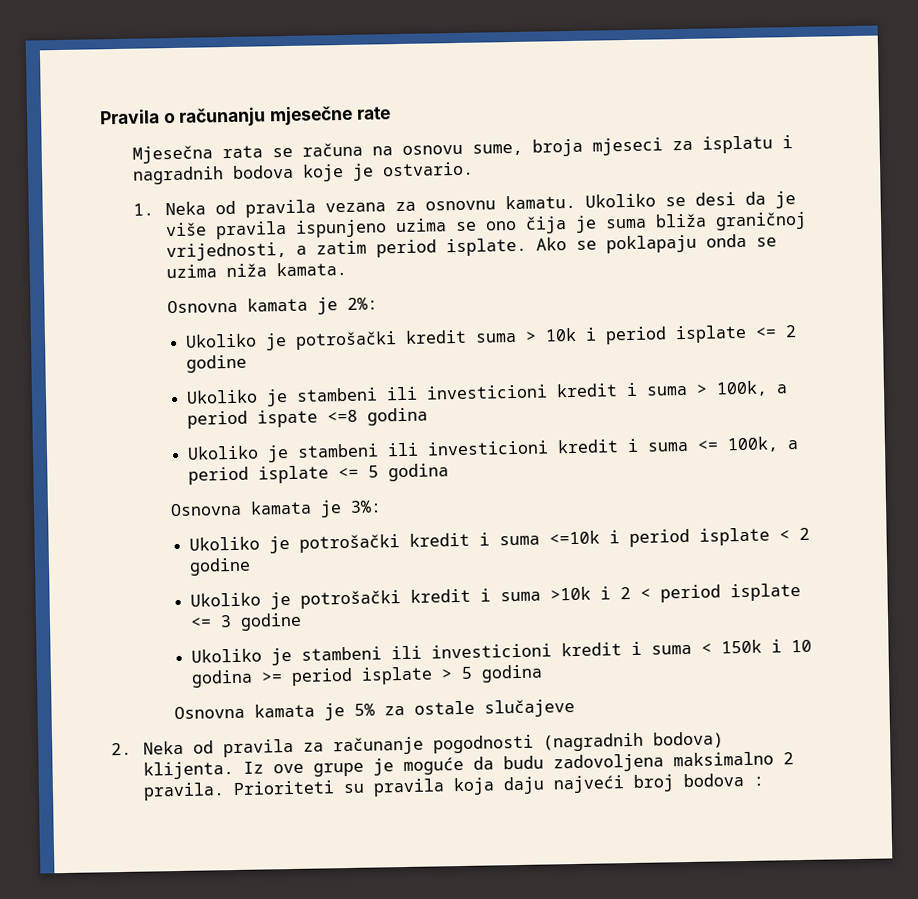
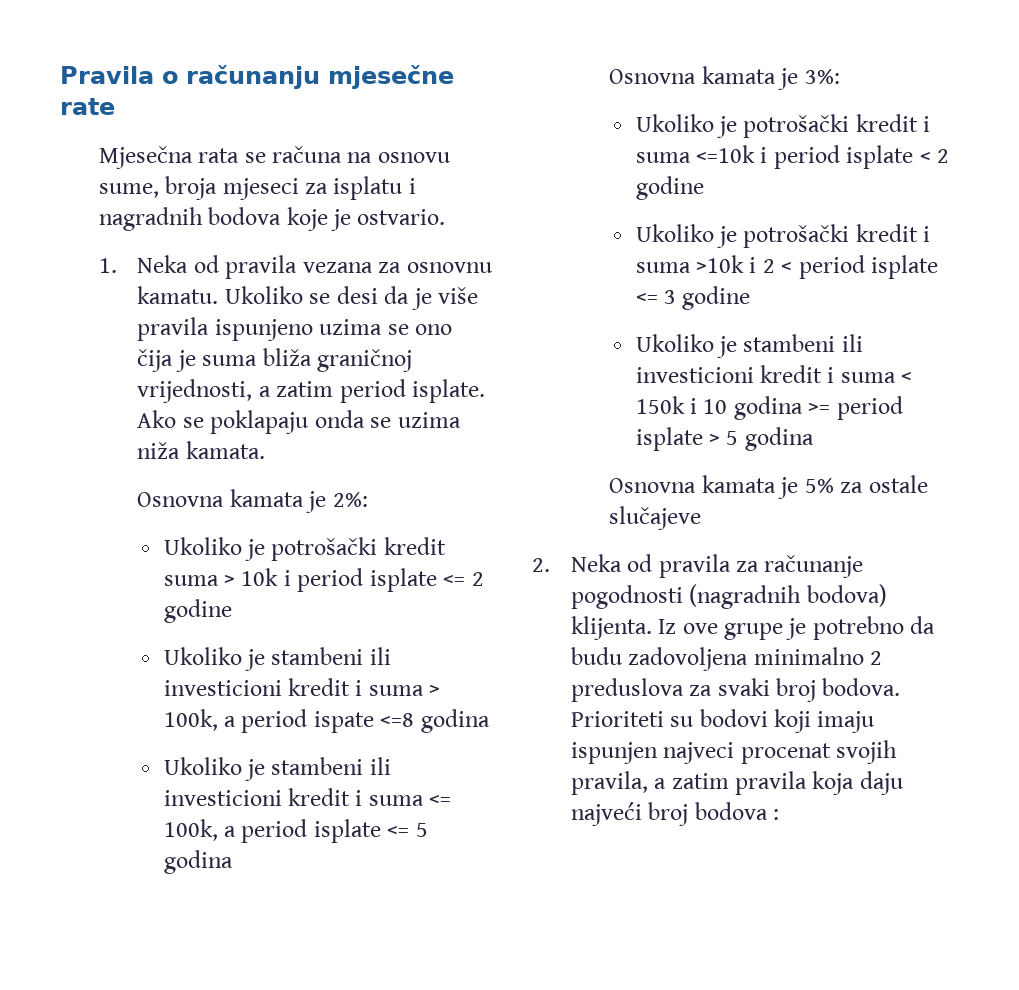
[403,756,465,776] moguće -> [812,616,904,640] potrebno
[673,751,795,767] [143,780,366,801] maksimalno 2 pravila. Prioriteti su -> [753,647,882,665] [570,678,901,702] [570,709,875,733] [570,740,897,764] [570,771,729,795] minimalno 2 preduslova za svaki broj bodova. Prioriteti su bodovi koji imaju ispunjen najveci procenat svojih pravila, a zatim

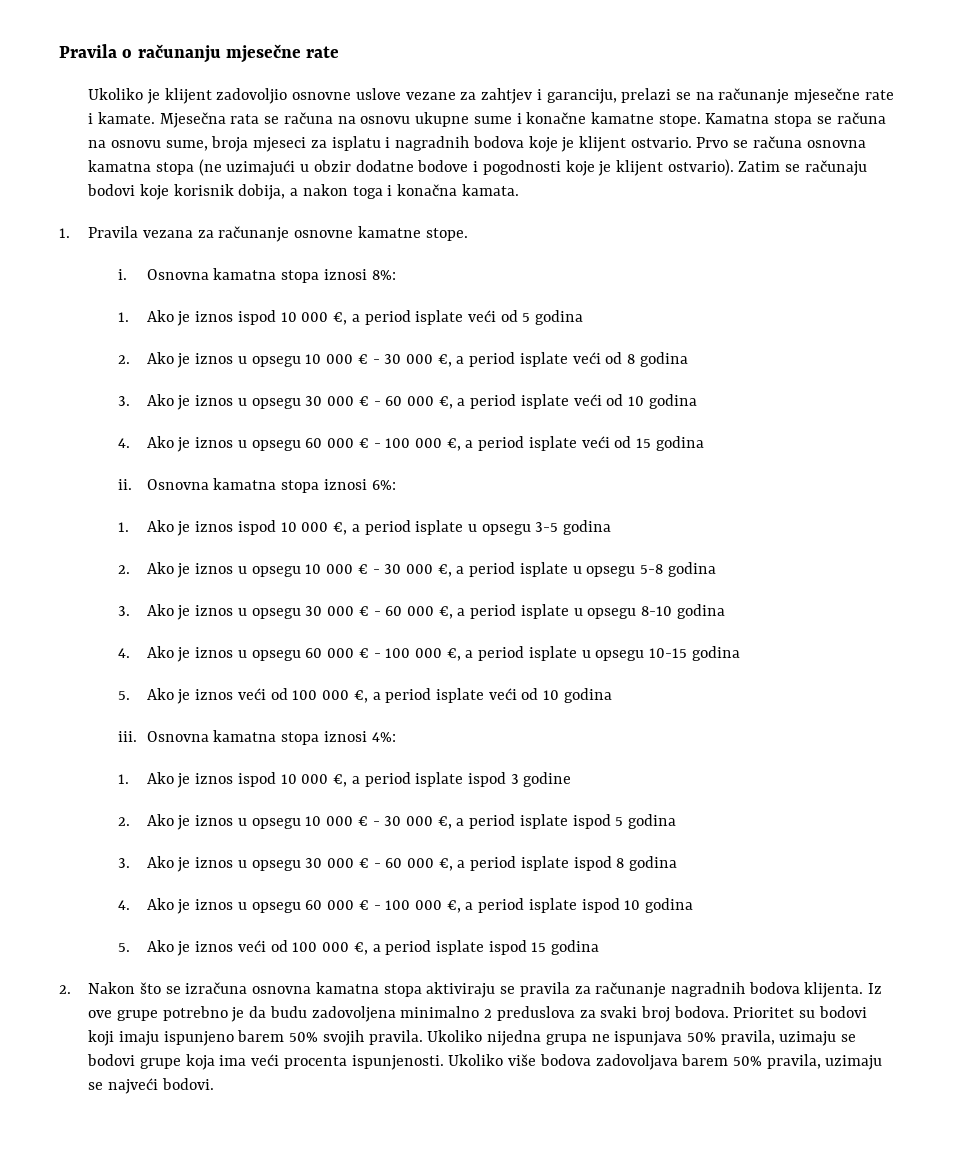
(115, 106) none -> [88,88,894,104] [88,112,155,124] Ukoliko je klijent zadovoljio osnovne uslove vezane za zahtjev i garanciju, prelazi se na računanje mjesečne rate i kamate.
(450, 157) none -> [415,112,886,127] [88,140,161,148] ukupne sume i konačne kamatne stope. Kamatna stopa se računa na osnovu
(351, 220) none -> [578,136,626,152] klijent
[98,255,492,279] [137,286,478,310] [137,317,453,341] [137,348,413,372] [137,379,486,403] [137,410,461,434] [137,441,265,459] [137,489,368,513] [163,537,446,561] [163,568,484,592] [163,599,232,623] [163,647,391,671] [163,678,441,696] [163,709,490,733] [163,757,391,781] [163,788,452,806] [163,819,428,843] [163,850,233,874] [609,66,840,90] [635,114,931,138] [635,145,950,169] [635,176,704,200] [635,224,931,248] [635,255,939,279] [635,286,751,310] [635,334,863,358] [635,365,913,383] [635,396,903,420] [635,427,814,451] [609,475,928,499] [609,506,702,530] [532,554,864,578] [570,584,887,609] // 1. Neka od pravila vezana za osnovnu kamatu. Ukoliko se desi da je više pravila ispunjeno uzima se ono čija je suma bliža graničnoj vrijednosti, a zatim period isplate. Ako se poklapaju onda se uzima niža kamata. // Osnovna kamata je 2%: // Ukoliko je potrošački kredit suma > 10k i period isplate <= 2 godine // Ukoliko je stambeni ili investicioni kredit i suma > 100k, a period ispate <=8 godina // Ukoliko je stambeni ili investicioni kredit i suma <= 100k, a period isplate <= 5 godina // Osnovna kamata je 3%: // Ukoliko je potrošački kredit i suma <=10k i period isplate < 2 godine // Ukoliko je potrošački kredit i suma >10k i 2 < period isplate <= 3 godine // Ukoliko je stambeni ili investicioni kredit i suma < 150k i 10 godina >= period isplate > 5 godina // Osnovna kamata je 5% za ostale slučajeve // 2. Neka od pravila za računanje pogodnosti (nagradnih bodova) -> [696,136,866,148] [88,159,867,176] [87,184,519,200] [59,226,468,242] [117,268,396,283] [117,310,584,326] [117,352,688,368] [117,394,697,410] [117,436,704,452] [117,478,396,493] [117,520,612,536] [117,562,716,578] [117,604,725,620] [117,646,740,662] [117,688,612,704] [117,730,396,745] [117,772,572,788] [117,814,677,830] [117,856,678,872] [117,898,694,914] [117,940,600,956] [59,982,800,998] Prvo se računa osnovna kamatna stopa (ne uzimajući u obzir dodatne bodove i pogodnosti koje je klijent ostvario). Zatim se računaju bodovi koje korisnik dobija, a nakon toga i konačna kamata. // 1. Pravila vezana za računanje osnovne kamatne stope. // i. Osnovna kamatna stopa iznosi 8%: // 1. Ako je iznos ispod 10 000 €, a period isplate veći od 5 godina // 2. Ako je iznos u opsegu 10 000 € - 30 000 €, a period isplate veći od 8 godina // 3. Ako je iznos u opsegu 30 000 € - 60 000 €, a period isplate veći od 10 godina // 4. Ako je iznos u opsegu 60 000 € - 100 000 €, a period isplate veći od 15 godina // ii. Osnovna kamatna stopa iznosi 6%: // 1. Ako je iznos ispod 10 000 €, a period isplate u opsegu 3-5 godina // 2. Ako je iznos u opsegu 10 000 € - 30 000 €, a period isplate u opsegu 5-8 godina // 3. Ako je iznos u opsegu 30 000 € - 60 000 €, a period isplate u opsegu 8-10 godina // 4. Ako je iznos u opsegu 60 000 € - 100 000 €, a period isplate u opsegu 10-15 godina // 5. Ako je iznos veći od 100 000 €, a period isplate veći od 10 godina // iii. Osnovna kamatna stopa iznosi 4%: // 1. Ako je iznos ispod 10 000 €, a period isplate ispod 3 godine // 2. Ako je iznos u opsegu 10 000 € - 30 000 €, a period isplate ispod 5 godina // 3. Ako je iznos u opsegu 30 000 € - 60 000 €, a period isplate ispod 8 godina // 4. Ako je iznos u opsegu 60 000 € - 100 000 €, a period isplate ispod 10 godina // 5. Ako je iznos veći od 100 000 €, a period isplate ispod 15 godina // 2. Nakon što se izračuna osnovna kamatna stopa aktiviraju se pravila za računanje nagradnih bodova
[786,616,904,640] je potrebno -> [162,1006,245,1022] potrebno je
[570,711,664,727] Prioriteti -> [733,1007,795,1018] Prioritet
[570,740,897,764] [570,771,903,795] [570,802,779,826] ispunjen najveci procenat svojih pravila, a zatim pravila koja daju najveći broj bodova : -> [163,1030,857,1046] [87,1054,883,1070] [88,1078,214,1094] ispunjeno barem 50% svojih pravila. Ukoliko nijedna grupa ne ispunjava 50% pravila, uzimaju se bodovi grupe koja ima veći procenta ispunjenosti. Ukoliko više bodova zadovoljava barem 50% pravila, uzimaju se najveći bodovi.

